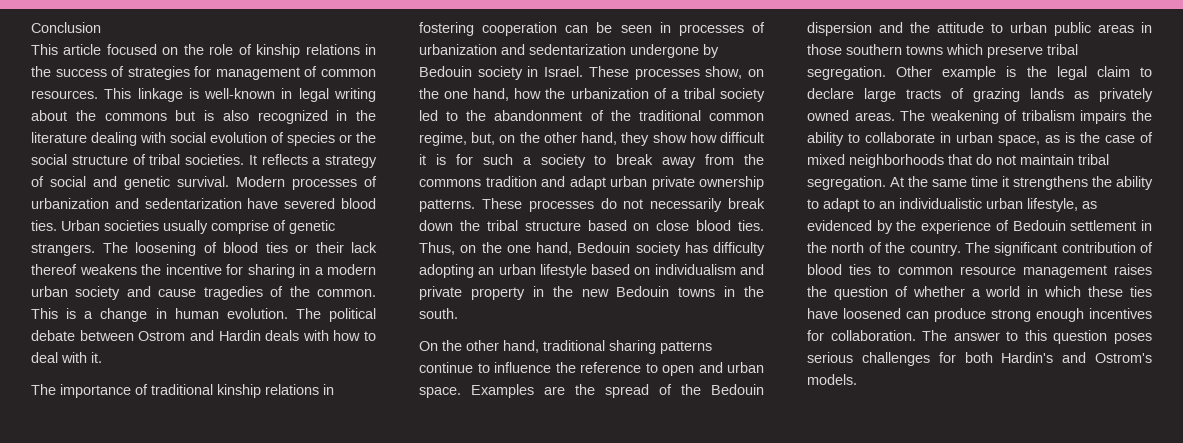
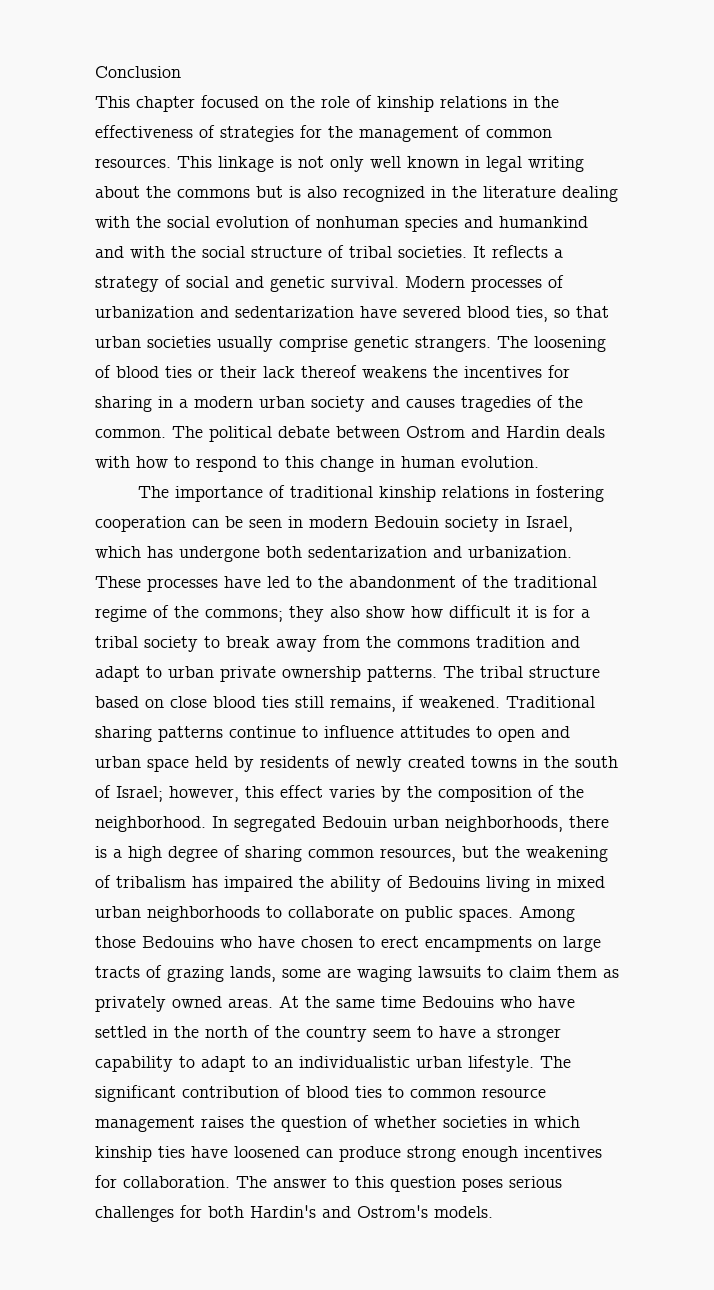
[63,44,102,55] article -> [136,96,195,112] chapter
[55,69,107,77] success -> [95,125,193,138] effectiveness
(212, 71) none -> [328,126,353,138] the
[204,88,276,99] well-known -> [298,156,459,172] not only well known
(166, 137) none -> [136,216,161,228] the
[287,132,352,146] species or -> [316,216,588,232] [95,246,165,258] nonhuman species and humankind and with
[31,220,100,231] ties. Urban -> [516,306,609,322] [95,336,141,348] ties, so that urban
[273,220,286,231] of -> (348, 344) none
[165,264,222,275] incentive -> [464,366,542,378] incentives
[158,289,197,297] cause -> [406,399,455,408] causes
[31,308,288,322] This is a change in human evolution. -> (166, 433) none
[31,352,102,363] deal with it. -> [196,456,539,472] respond to this change in human evolution.
[678,22,765,36] [419,44,719,58] [419,66,764,80] [419,88,765,102] processes of urbanization and sedentarization undergone by Bedouin society in Israel. These processes show, on the one hand, how the urbanization of a tribal society -> [309,516,573,532] [95,546,572,562] [95,576,261,592] modern Bedouin society in Israel, which has undergone both sedentarization and urbanization. These processes have
[709,113,764,121] [419,132,650,146] common regime, but, on the other hand, they -> [95,605,360,622] regime of the commons; they also
[482,154,532,165] such a -> [581,609,590,618] [95,636,138,648] a tribal
(606, 183) none -> [146,666,162,678] to
[481,198,765,212] [419,220,480,231] These processes do not necessarily break down the -> [443,666,474,678] The
[738,220,764,231] [419,242,765,256] [419,264,764,278] [419,286,764,300] [419,308,458,319] [419,340,605,353] ties. Thus, on the one hand, Bedouin society has difficulty adopting an urban lifestyle based on individualism and private property in the new Bedouin towns in the south. // On the other hand, traditional -> [262,695,595,712] ties still remains, if weakened. Traditional
[555,362,641,373] the reference -> [400,726,470,738] attitudes
[419,384,764,398] [807,22,1152,36] [807,44,1078,58] [807,66,1152,80] [807,88,1153,102] [807,110,1152,124] [807,132,1153,146] [807,154,1109,168] [807,176,1153,190] space. Examples are the spread of the Bedouin dispersion and the attitude to urban public areas in those southern towns which preserve tribal segregation. Other example is the legal claim to declare large tracts of grazing lands as privately owned areas. The weakening of tribalism impairs the ability to collaborate in urban space, as is the case of mixed neighborhoods that do not maintain tribal segregation. At the same time it strengthens the ability -> [147,755,618,772] [95,785,584,802] [95,816,609,832] [95,845,608,862] [95,875,605,892] [95,905,575,922] [95,936,601,952] [95,965,619,982] [95,995,575,1012] [95,1025,561,1042] [95,1056,173,1072] space held by residents of newly created towns in the south of Israel; however, this effect varies by the composition of the neighborhood. In segregated Bedouin urban neighborhoods, there is a high degree of sharing common resources, but the weakening of tribalism has impaired the ability of Bedouins living in mixed urban neighborhoods to collaborate on public spaces. Among those Bedouins who have chosen to erect encampments on large tracts of grazing lands, some are waging lawsuits to claim them as privately owned areas. At the same time Bedouins who have settled in the north of the country seem to have a stronger capability
[1027,198,1097,212] [807,220,1152,234] [807,242,961,256] lifestyle, as evidenced by the experience of Bedouin settlement in the north of the country. -> [468,1055,534,1072] lifestyle.
[971,286,1021,297] a world -> [443,1116,507,1128] societies
[1088,286,1124,297] these -> [95,1146,152,1162] kinship

